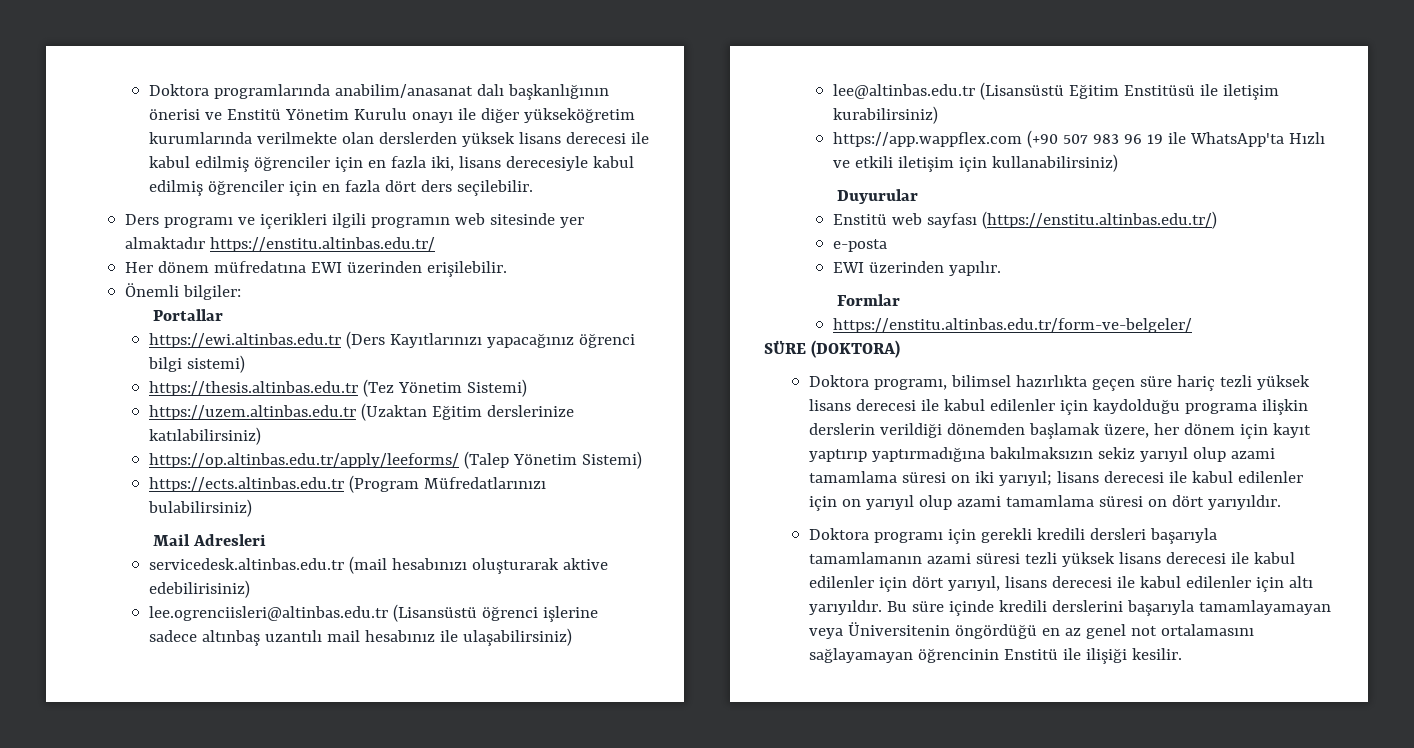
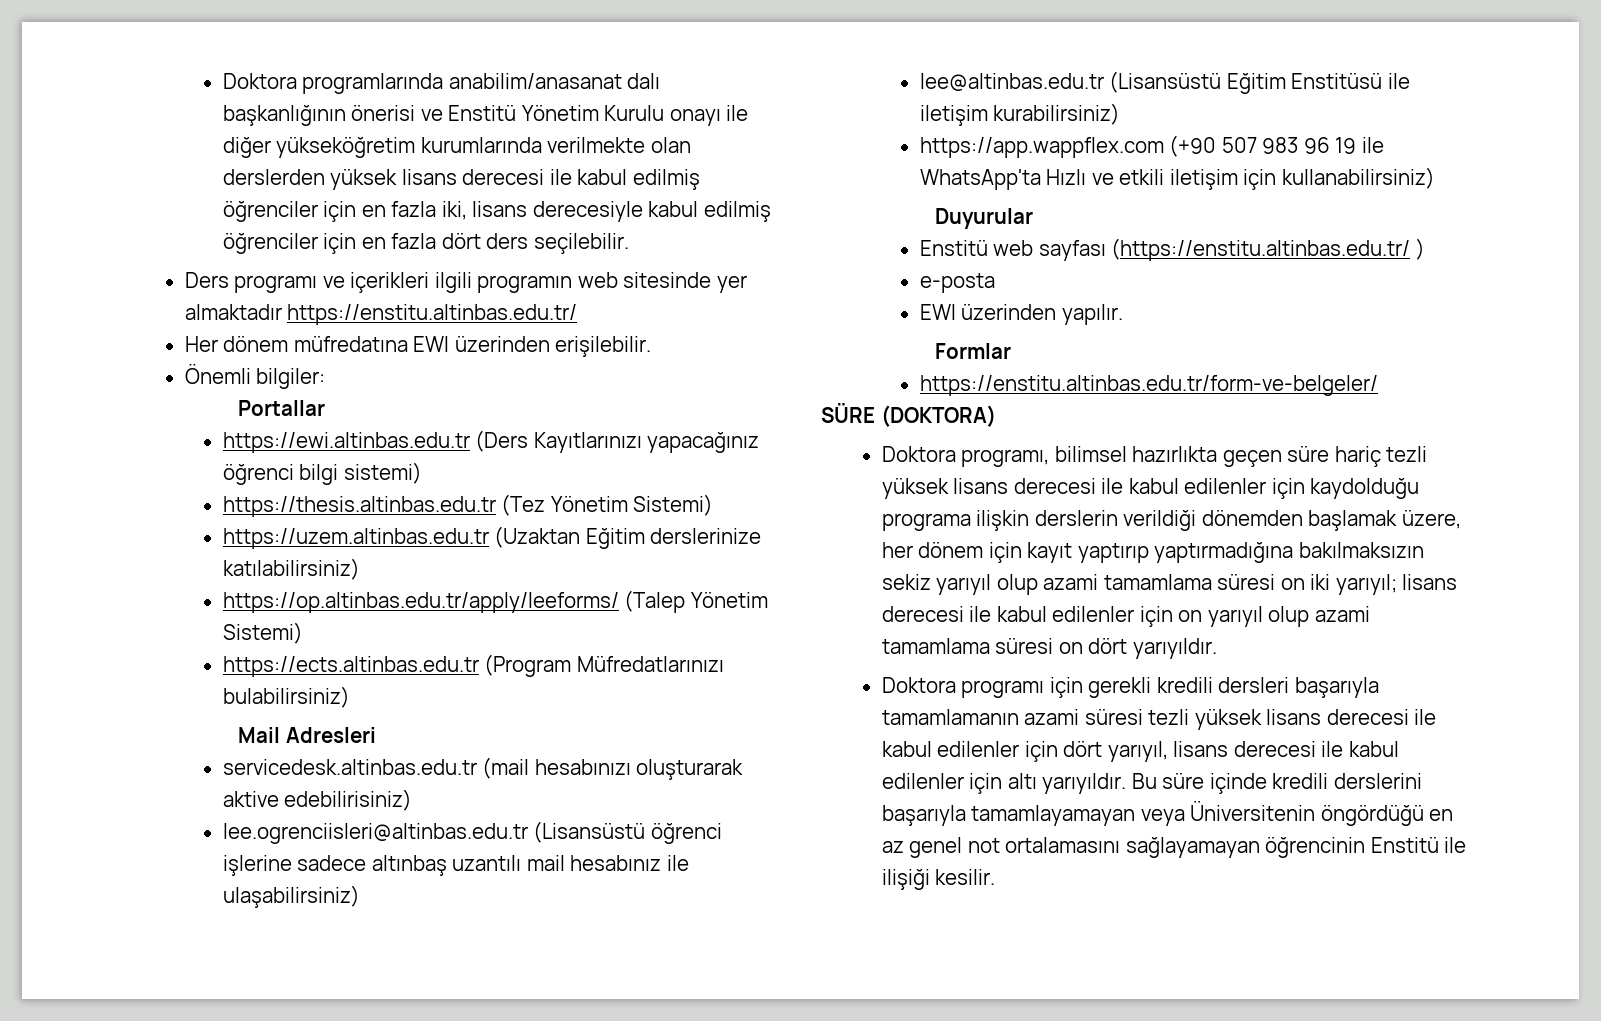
[982,211,1218,229] (https://enstitu.altinbas.edu.tr/) -> [1111,238,1425,261] (https://enstitu.altinbas.edu.tr/ )

